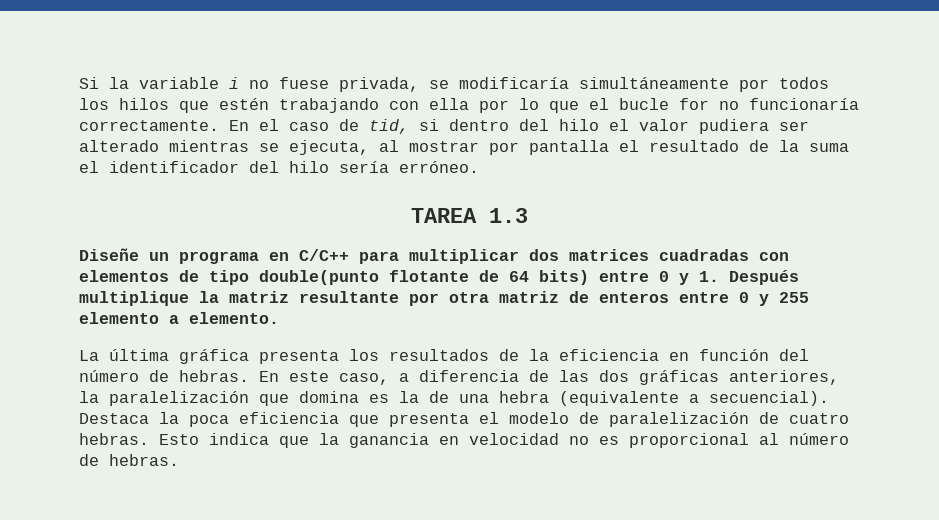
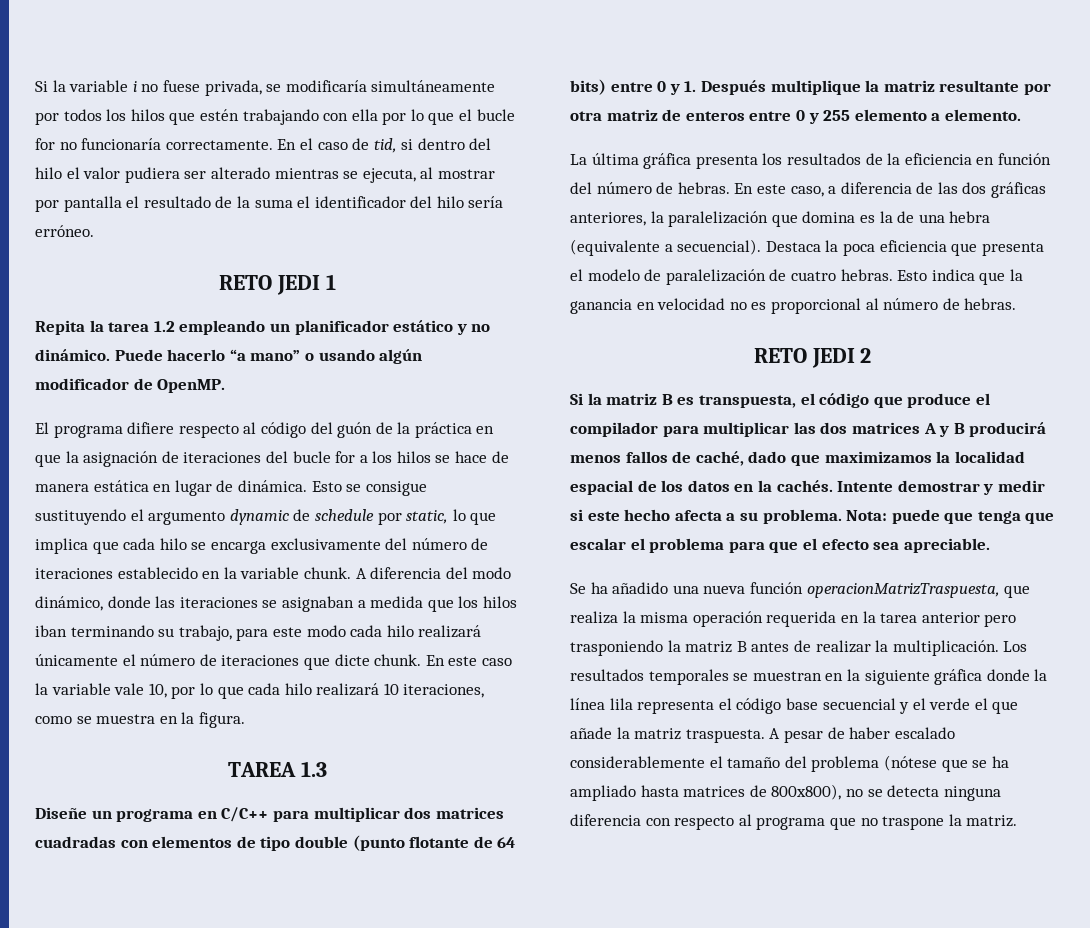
(479, 167) none -> [219,274,336,295] [35,320,491,335] [35,349,423,364] [35,378,226,393] [35,422,495,438] [35,451,509,467] [35,480,427,496] [35,509,497,525] [35,538,489,554] [35,567,512,579] [35,596,517,612] [35,625,482,641] [35,654,512,670] [35,683,485,699] [35,712,245,728] // RETO JEDI 1 // Repita la tarea 1.2 empleando un planificador estático y no dinámico. Puede hacerlo “a mano” o usando algún modificador de OpenMP. // El programa difiere respecto al código del guón de la práctica en que la asignación de iteraciones del bucle for a los hilos se hace de manera estática en lugar de dinámica. Esto se consigue sustituyendo el argumento dynamic de schedule por static, lo que implica que cada hilo se encarga exclusivamente del número de iteraciones establecido en la variable chunk. A diferencia del modo dinámico, donde las iteraciones se asignaban a medida que los hilos iban terminando su trabajo, para este modo cada hilo realizará únicamente el número de iteraciones que dicte chunk. En este caso la variable vale 10, por lo que cada hilo realizará 10 iteraciones, como se muestra en la figura.
[259,270,379,285] double(punto -> [294,835,405,851] double (punto
(179, 460) none -> [753,348,872,368] [570,393,990,408] [570,422,1047,437] [570,451,1025,466] [570,480,1045,495] [570,509,1055,524] [570,538,990,553] [570,582,1031,598] [570,611,1017,627] [570,640,1028,656] [570,669,1048,685] [570,698,1019,714] [570,727,955,743] [570,755,1009,772] [570,784,1001,801] [570,814,1018,830] // RETO JEDI 2 // Si la matriz B es transpuesta, el código que produce el compilador para multiplicar las dos matrices A y B producirá menos fallos de caché, dado que maximizamos la localidad espacial de los datos en la cachés. Intente demostrar y medir si este hecho afecta a su problema. Nota: puede que tenga que escalar el problema para que el efecto sea apreciable. // Se ha añadido una nueva función operacionMatrizTraspuesta, que realiza la misma operación requerida en la tarea anterior pero trasponiendo la matriz B antes de realizar la multiplicación. Los resultados temporales se muestran en la siguiente gráfica donde la línea lila representa el código base secuencial y el verde el que añade la matriz traspuesta. A pesar de haber escalado considerablemente el tamaño del problema (nótese que se ha ampliado hasta matrices de 800x800), no se detecta ninguna diferencia con respecto al programa que no traspone la matriz.

